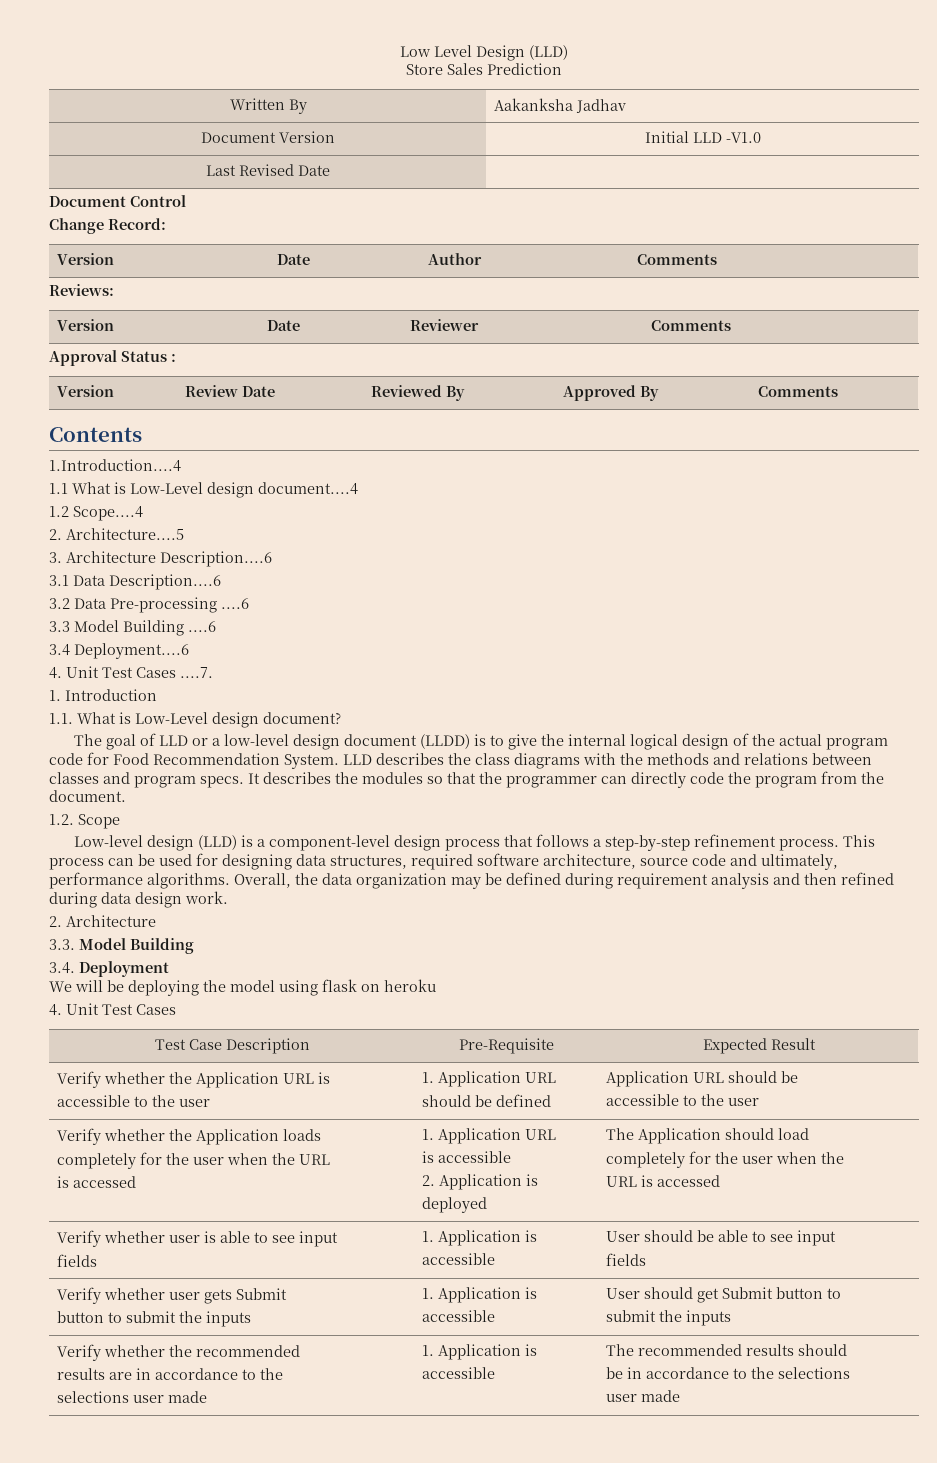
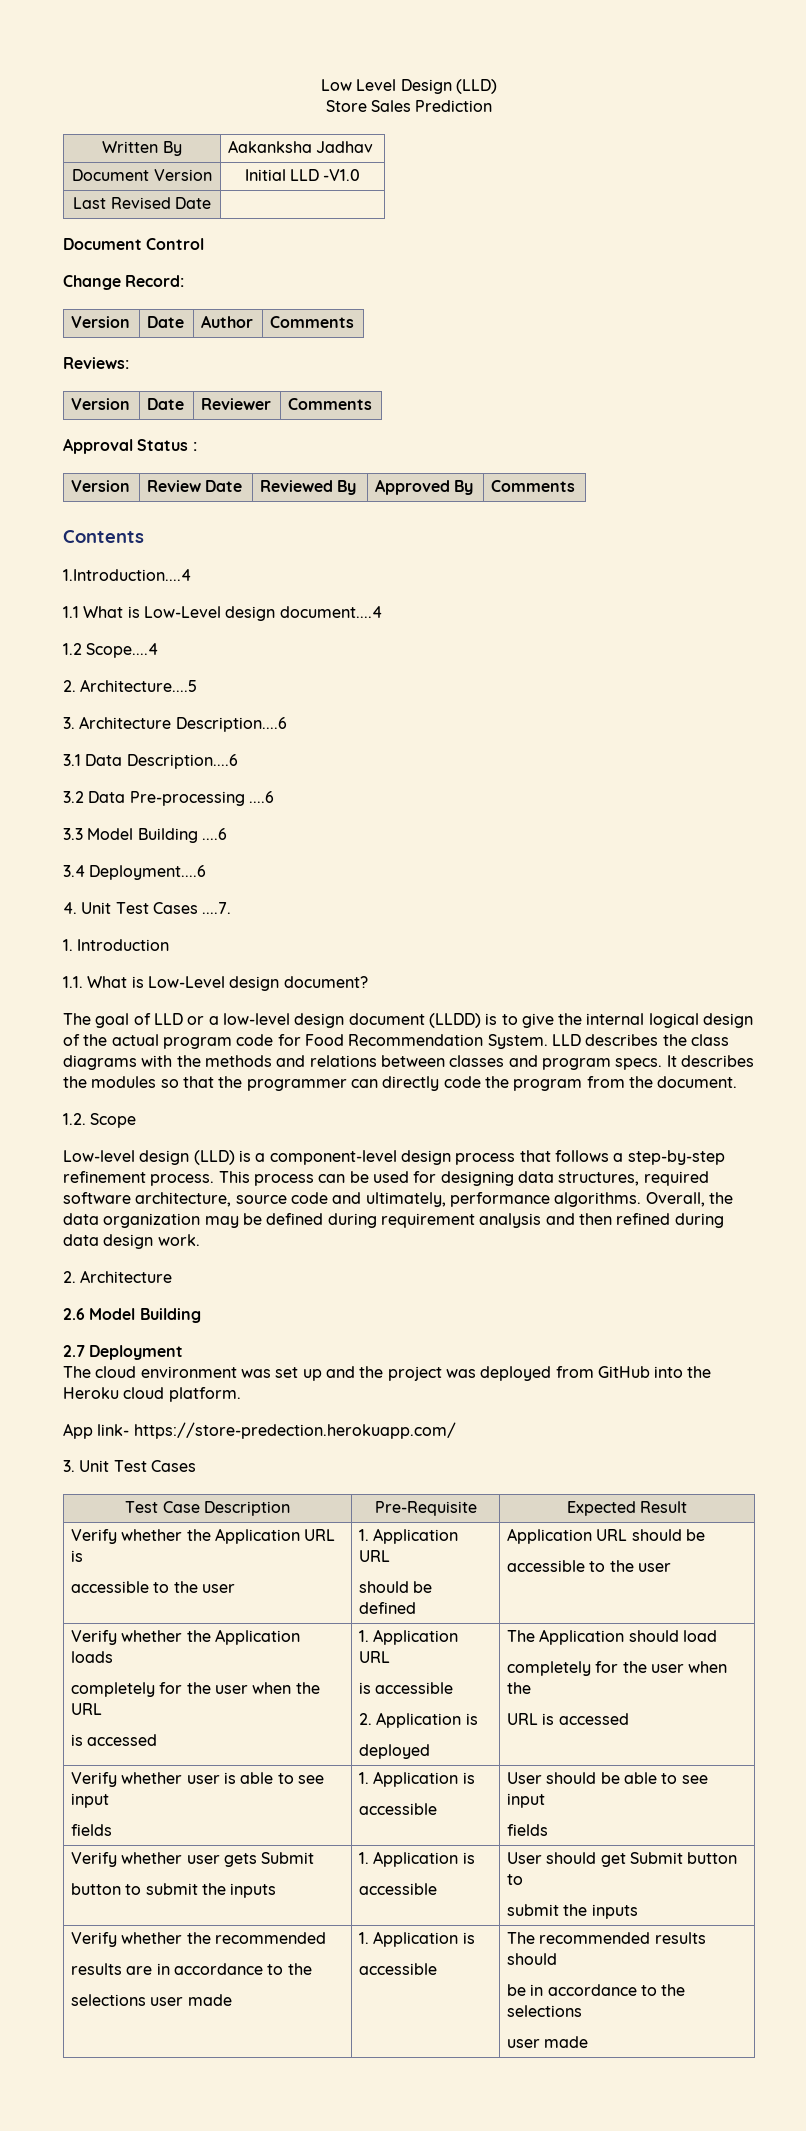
[49,939,75,950] 3.3. -> [63,1308,85,1320] 2.6
[49,962,75,974] 3.4. -> [63,1345,85,1357] 2.7
[49,979,436,996] [49,1004,62,1016] We will be deploying the model using flask on heroku // 4. -> [63,1366,712,1381] [63,1387,241,1402] [63,1422,456,1439] [63,1460,75,1472] The cloud environment was set up and the project was deployed from GitHub into the Heroku cloud platform. // App link- https://store-predection.herokuapp.com/ // 3.

